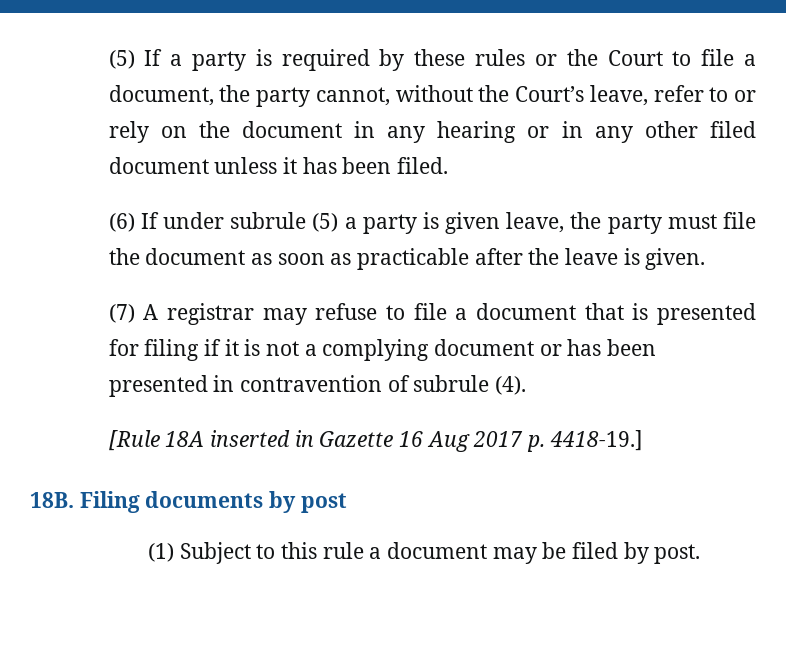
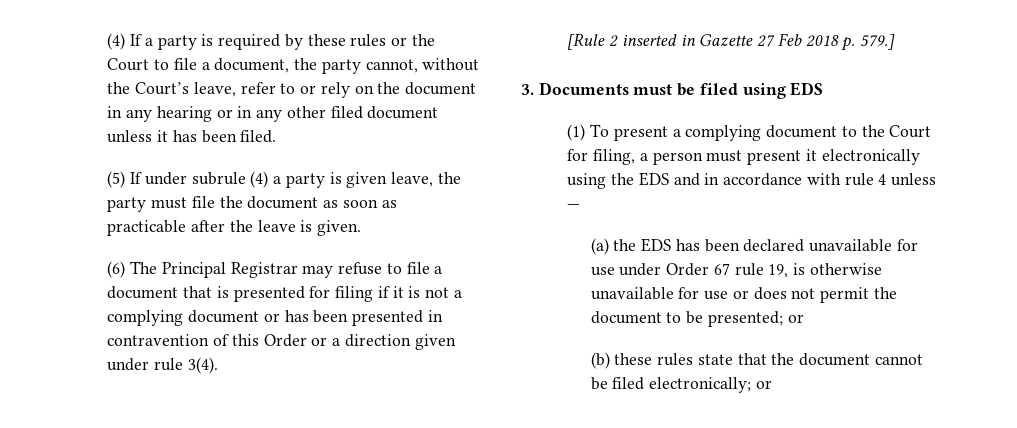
[108,50,135,69] (5) -> [107,33,126,50] (4)
[108,213,135,232] (6) -> [107,171,126,188] (5)
[312,213,339,232] (5) -> [250,171,269,188] (4)
[108,303,254,325] (7) A registrar -> [107,261,298,278] (6) The Principal Registrar
[413,375,526,395] subrule (4). -> [231,334,456,350] [107,357,218,374] this Order or a direction given under rule 3(4).
[165,431,205,447] 18A -> [609,35,619,47] 2
[398,430,643,452] [30,491,347,513] [147,542,701,564] 16 Aug 2017 p. 4418-19.] // 18B. Filing documents by post // (1) Subject to this rule a document may be filed by post. -> [757,33,895,51] [521,82,824,99] [567,124,932,141] [567,149,920,165] [567,172,936,189] [567,204,581,209] [590,238,918,255] [590,263,882,278] [590,287,897,303] [590,311,804,327] [590,352,923,369] [590,377,772,393] 27 Feb 2018 p. 579.] // 3. Documents must be filed using EDS // (1) To present a complying document to the Court for filing, a person must present it electronically using the EDS and in accordance with rule 4 unless — // (a) the EDS has been declared unavailable for use under Order 67 rule 19, is otherwise unavailable for use or does not permit the document to be presented; or // (b) these rules state that the document cannot be filed electronically; or

